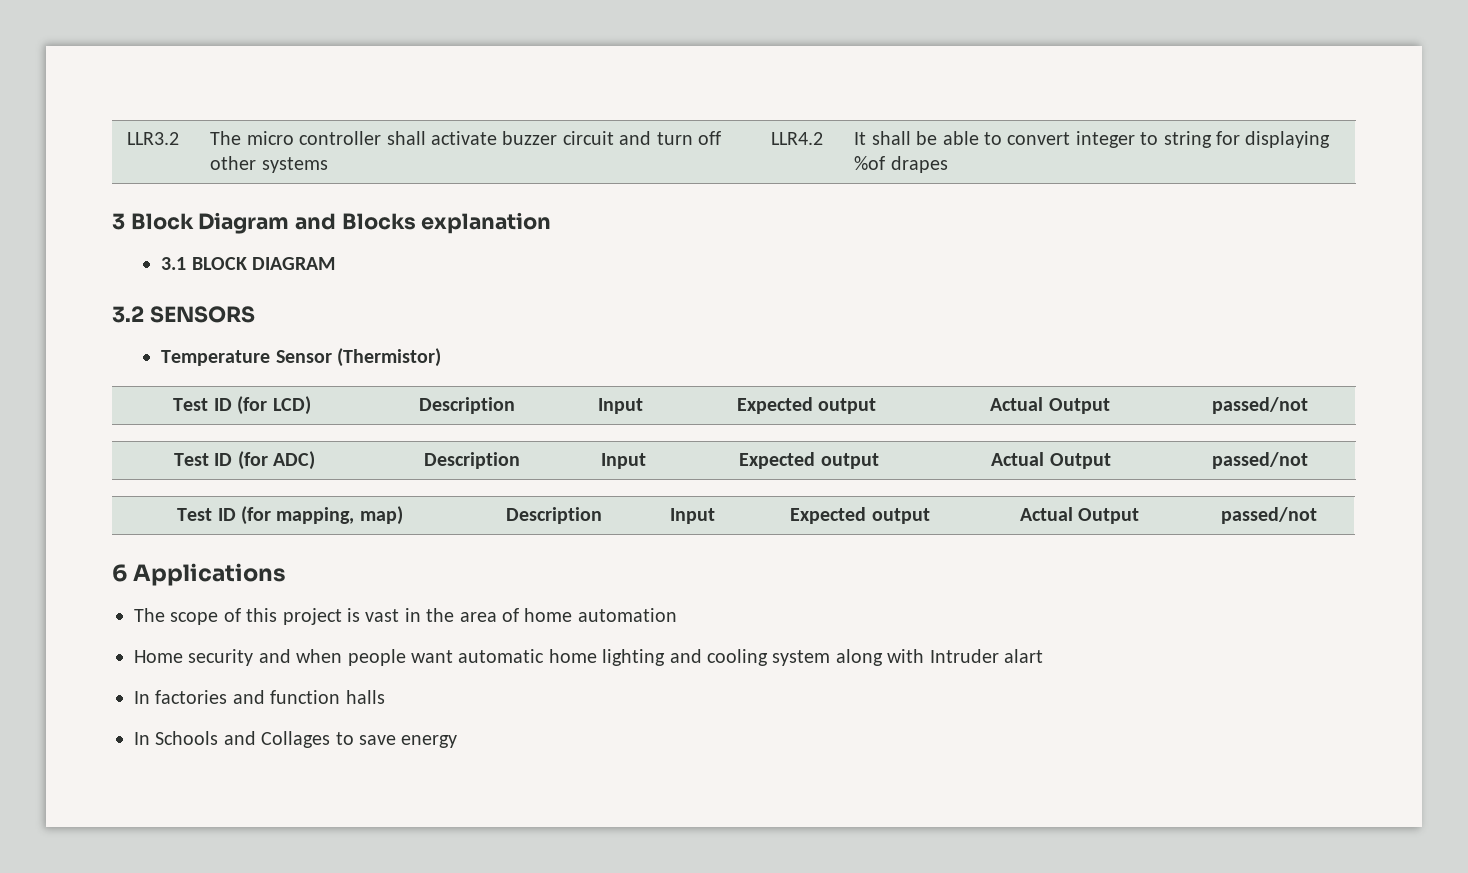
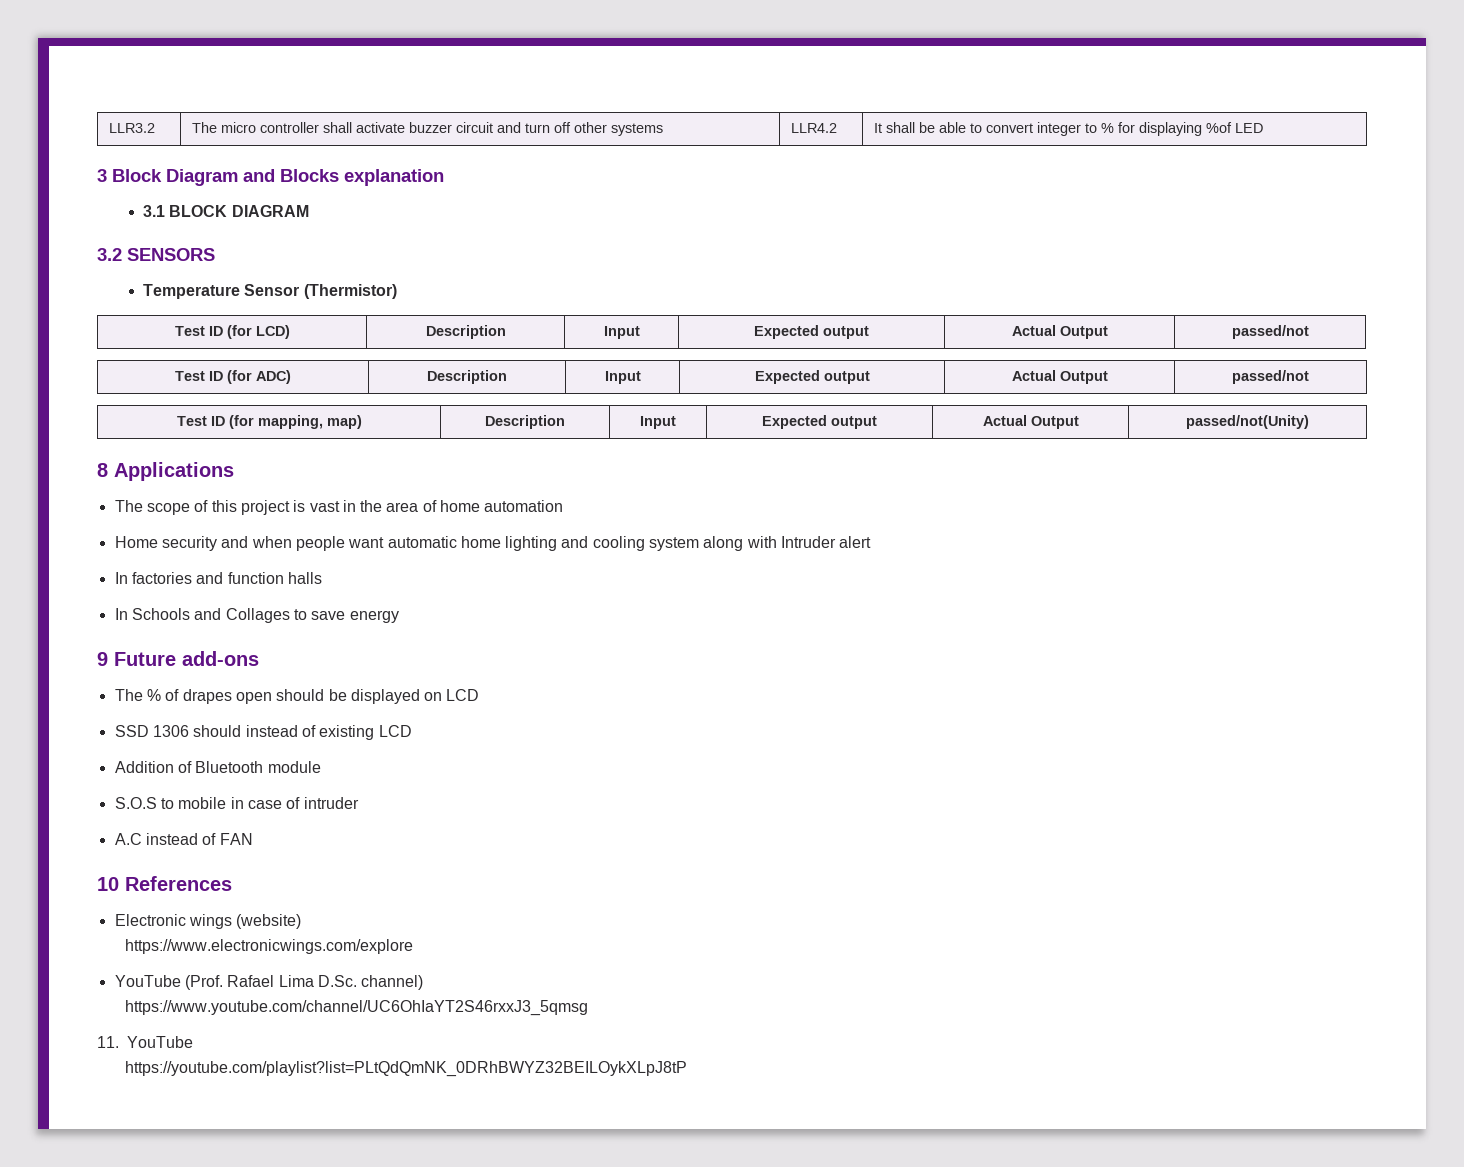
[1163,131,1212,148] string -> [1100,123,1114,133] %
[890,156,948,173] drapes -> [1234,123,1263,133] LED
[1220,507,1317,524] [112,564,127,582] passed/not // 6 -> [1186,415,1309,429] [97,463,108,477] passed/not(Unity) // 8
[1003,649,1043,663] alart -> [839,536,872,548] alert
(458, 741) none -> [97,651,259,666] [114,689,480,704] [114,725,412,740] [114,761,321,773] [114,797,359,809] [114,833,253,845] [97,876,232,891] [114,914,302,929] [125,939,414,954] [114,975,424,990] [125,1000,589,1016] [97,1036,193,1048] [125,1061,688,1077] // 9 Future add-ons // The % of drapes open should be displayed on LCD // SSD 1306 should instead of existing LCD // Addition of Bluetooth module // S.O.S to mobile in case of intruder // A.C instead of FAN // 10 References // Electronic wings (website) // https://www.electronicwings.com/explore // YouTube (Prof. Rafael Lima D.Sc. channel) // https://www.youtube.com/channel/UC6OhIaYT2S46rxxJ3_5qmsg // 11. YouTube // https://youtube.com/playlist?list=PLtQdQmNK_0DRhBWYZ32BEILOykXLpJ8tP

